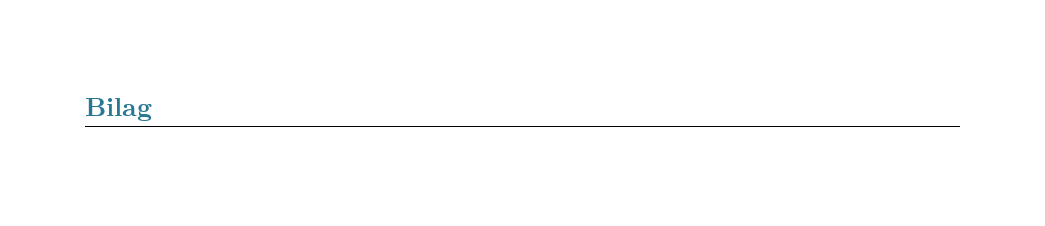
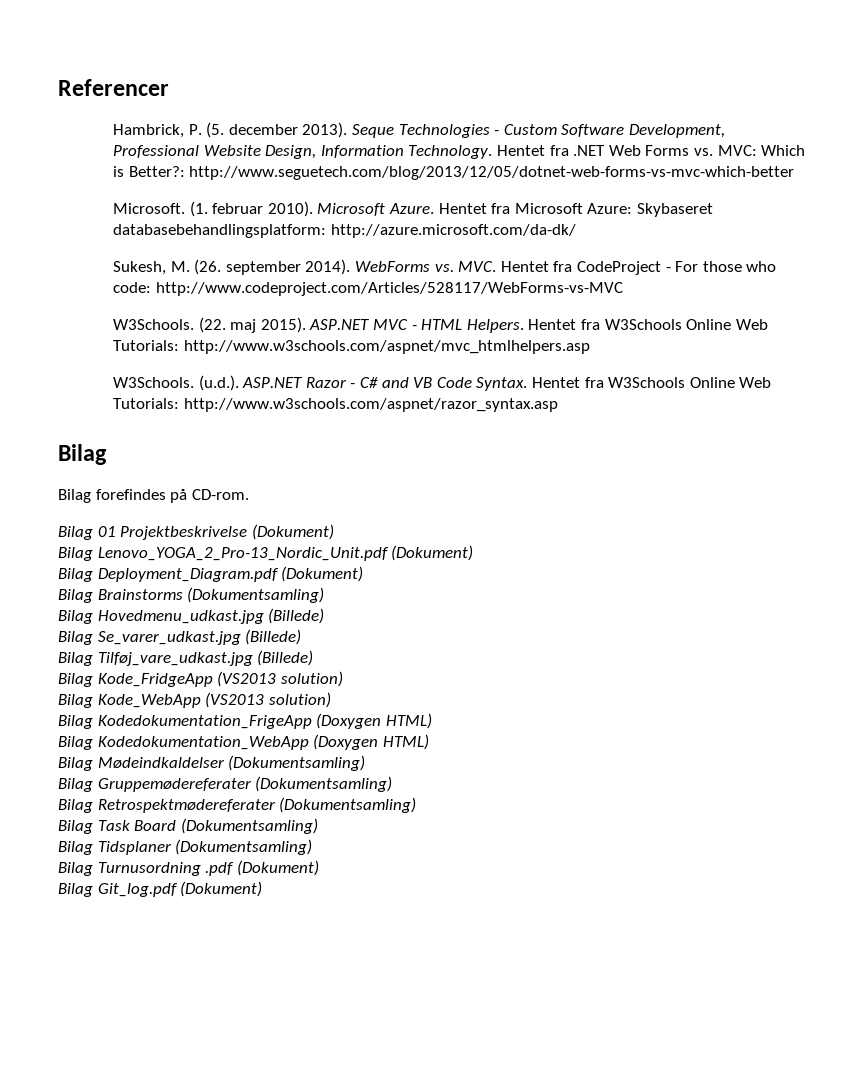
[85,98,152,121] Bilag -> [58,79,169,96] [113,122,725,138] [113,145,806,159] [113,166,795,180] [113,201,713,217] [113,224,576,238] [113,259,777,275] [113,282,623,296] [113,317,768,333] [113,340,590,354] [113,375,772,391] [113,398,558,412] [58,444,107,465] [58,489,249,503] [58,524,334,540] [58,545,474,561] [58,566,364,582] [58,587,325,603] [58,608,325,624] [58,629,302,645] [58,650,314,666] [58,671,343,687] [58,692,331,708] [58,713,432,729] [58,734,429,750] [58,755,366,771] [58,776,393,792] [58,797,417,813] [58,818,318,834] [58,839,313,855] [58,860,319,876] [58,881,263,897] Referencer // Hambrick, P. (5. december 2013). Seque Technologies - Custom Software Development, Professional Website Design, Information Technology. Hentet fra .NET Web Forms vs. MVC: Which is Better?: http://www.seguetech.com/blog/2013/12/05/dotnet-web-forms-vs-mvc-which-better // Microsoft. (1. februar 2010). Microsoft Azure. Hentet fra Microsoft Azure: Skybaseret databasebehandlingsplatform: http://azure.microsoft.com/da-dk/ // Sukesh, M. (26. september 2014). WebForms vs. MVC. Hentet fra CodeProject - For those who code: http://www.codeproject.com/Articles/528117/WebForms-vs-MVC // W3Schools. (22. maj 2015). ASP.NET MVC - HTML Helpers. Hentet fra W3Schools Online Web Tutorials: http://www.w3schools.com/aspnet/mvc_htmlhelpers.asp // W3Schools. (u.d.). ASP.NET Razor - C# and VB Code Syntax. Hentet fra W3Schools Online Web Tutorials: http://www.w3schools.com/aspnet/razor_syntax.asp // Bilag // Bilag forefindes på CD-rom. // Bilag 01 Projektbeskrivelse (Dokument) // Bilag Lenovo_YOGA_2_Pro-13_Nordic_Unit.pdf (Dokument) // Bilag Deployment_Diagram.pdf (Dokument) // Bilag Brainstorms (Dokumentsamling) // Bilag Hovedmenu_udkast.jpg (Billede) // Bilag Se_varer_udkast.jpg (Billede) // Bilag Tilføj_vare_udkast.jpg (Billede) // Bilag Kode_FridgeApp (VS2013 solution) // Bilag Kode_WebApp (VS2013 solution) // Bilag Kodedokumentation_FrigeApp (Doxygen HTML) // Bilag Kodedokumentation_WebApp (Doxygen HTML) // Bilag Mødeindkaldelser (Dokumentsamling) // Bilag Gruppemødereferater (Dokumentsamling) // Bilag Retrospektmødereferater (Dokumentsamling) // Bilag Task Board (Dokumentsamling) // Bilag Tidsplaner (Dokumentsamling) // Bilag Turnusordning .pdf (Dokument) // Bilag Git_log.pdf (Dokument)

